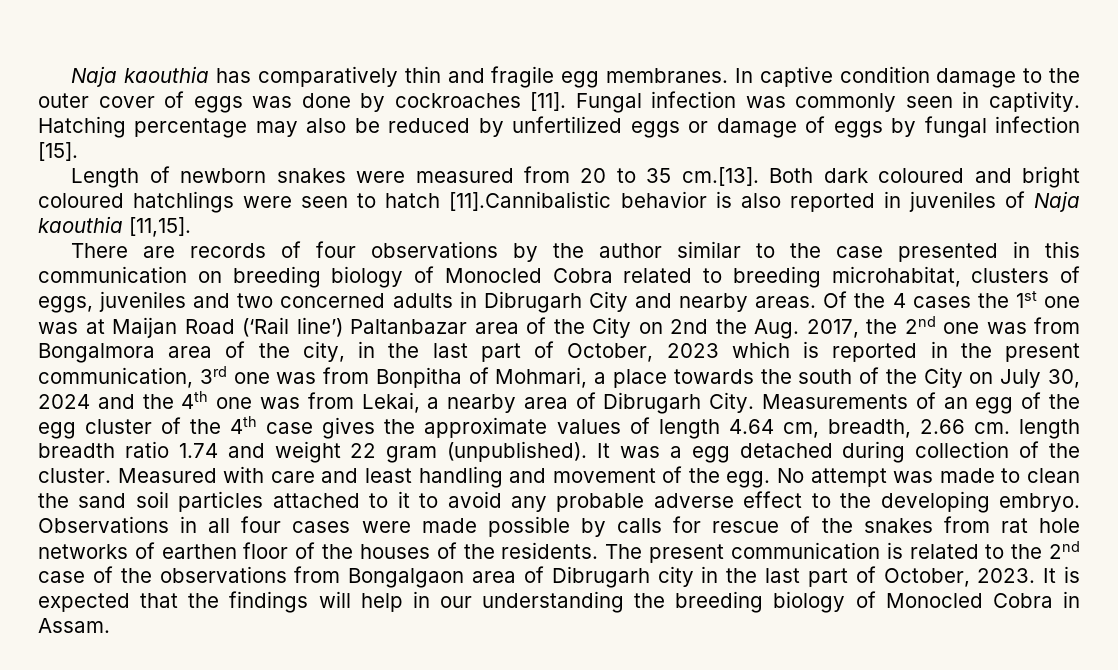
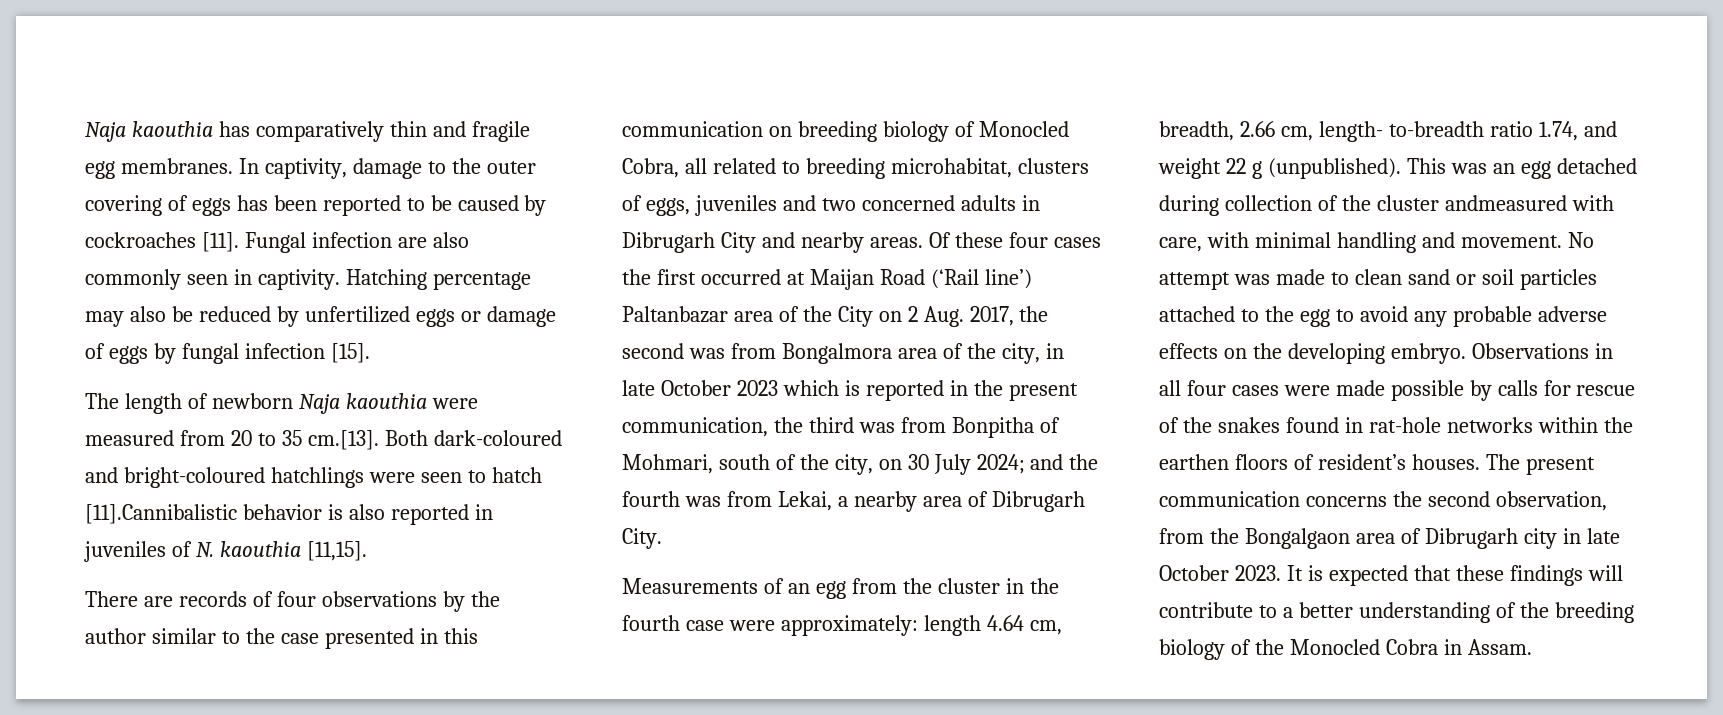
[759,66,930,87] captive condition -> [264,158,347,179] captivity,
[98,91,351,113] cover of eggs was done -> [85,195,519,216] covering of eggs has been reported to be caused
[745,96,786,108] was -> [397,232,469,248] are also
[71,166,346,188] Length of newborn snakes -> [85,393,427,414] The length of newborn Naja kaouthia
[823,166,1080,188] [38,193,124,208] dark coloured and bright coloured -> [433,430,562,446] [85,467,265,488] dark-coloured and bright-coloured
[1033,191,1080,212] Naja -> [195,542,214,557] N.
[552,268,613,283] Cobra -> [622,158,707,178] Cobra, all
[854,291,1080,308] [38,322,78,334] the 4 cases the 1st one was -> [954,232,1101,248] [622,269,781,285] these four cases the first occurred
[670,319,747,334] 2nd the -> [907,306,918,322] 2
[904,316,979,334] 2nd one -> [622,343,684,359] second
[388,341,654,362] the last part of October, -> [622,380,731,396] late October
[199,366,270,384] 3rd one -> [773,417,854,433] the third
[594,367,1081,388] [38,391,253,409] a place towards the south of the City on July 30, 2024 and the 4th one -> [718,454,1099,475] [622,491,680,507] south of the city, on 30 July 2024; and the fourth
(755, 402) none -> (662, 538) //
[1021,392,1080,409] [38,416,650,439] of the egg cluster of the 4th case gives the approximate values of -> [851,578,1059,594] [622,615,918,636] from the cluster in the fourth case were approximately:
[973,419,1080,439] [38,441,682,463] cm. length breadth ratio 1.74 and weight 22 gram (unpublished). It was a -> [1280,121,1617,142] [1158,158,1515,179] cm, length- to-breadth ratio 1.74, and weight 22 g (unpublished). This was an
[38,466,771,488] cluster. Measured with care and least handling and movement of the egg. -> [1376,195,1614,211] [1159,232,1562,253] cluster andmeasured with care, with minimal handling and movement.
[38,493,127,508] the sand -> [1407,269,1476,285] sand or
[397,491,410,508] it -> [1264,306,1330,327] the egg
[743,491,831,508] effect to -> [1159,343,1247,359] effects on
[943,516,1080,533] [38,541,1081,563] [38,566,341,583] from rat hole networks of earthen floor of the houses of the residents. The present communication is related to the 2nd case of the observations from -> [1285,417,1633,433] [1159,454,1595,475] [1159,491,1607,511] [1159,528,1239,544] found in rat-hole networks within the earthen floors of resident’s houses. The present communication concerns the second observation, from the
[726,566,970,587] the last part of October, -> [1586,528,1620,544] [1159,565,1229,581] late October
[188,593,220,608] the -> [1455,565,1504,581] these
[360,591,625,613] help in our understanding -> [1159,602,1516,623] contribute to a better understanding of
(876, 599) none -> [1254,639,1284,655] the

